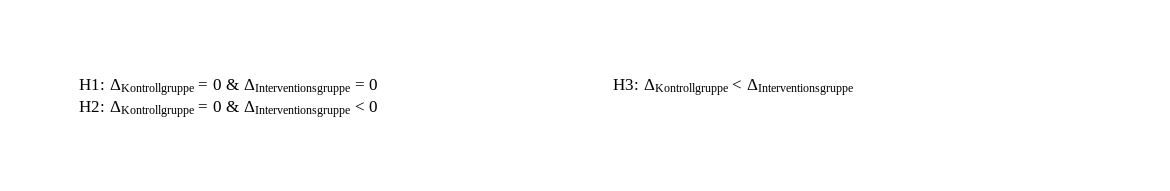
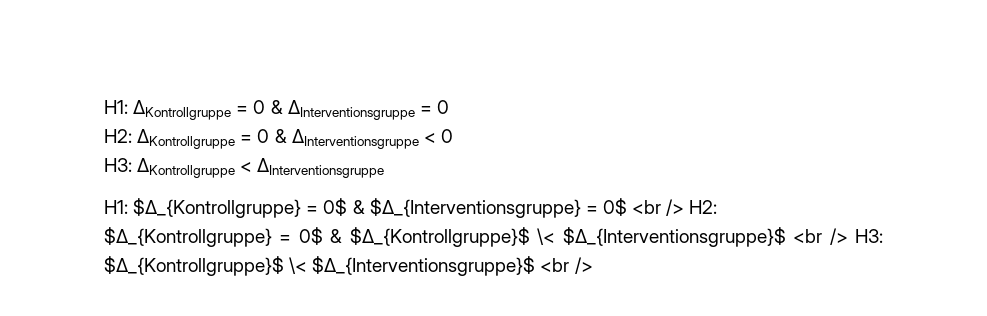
(853, 87) none -> [104,198,718,218] [104,227,884,247] [104,256,593,276] // H1: $Δ_{Kontrollgruppe} = 0$ & $Δ_{Interventionsgruppe} = 0$ <br /> H2: $Δ_{Kontrollgruppe} = 0$ & $Δ_{Kontrollgruppe}$ \< $Δ_{Interventionsgruppe}$ <br /> H3: $Δ_{Kontrollgruppe}$ \< $Δ_{Interventionsgruppe}$ <br />

